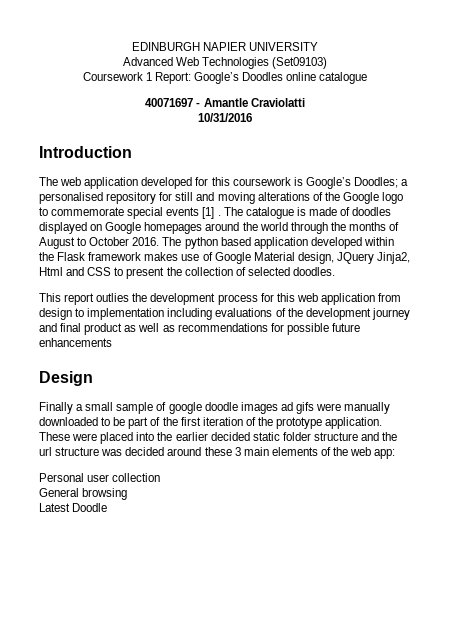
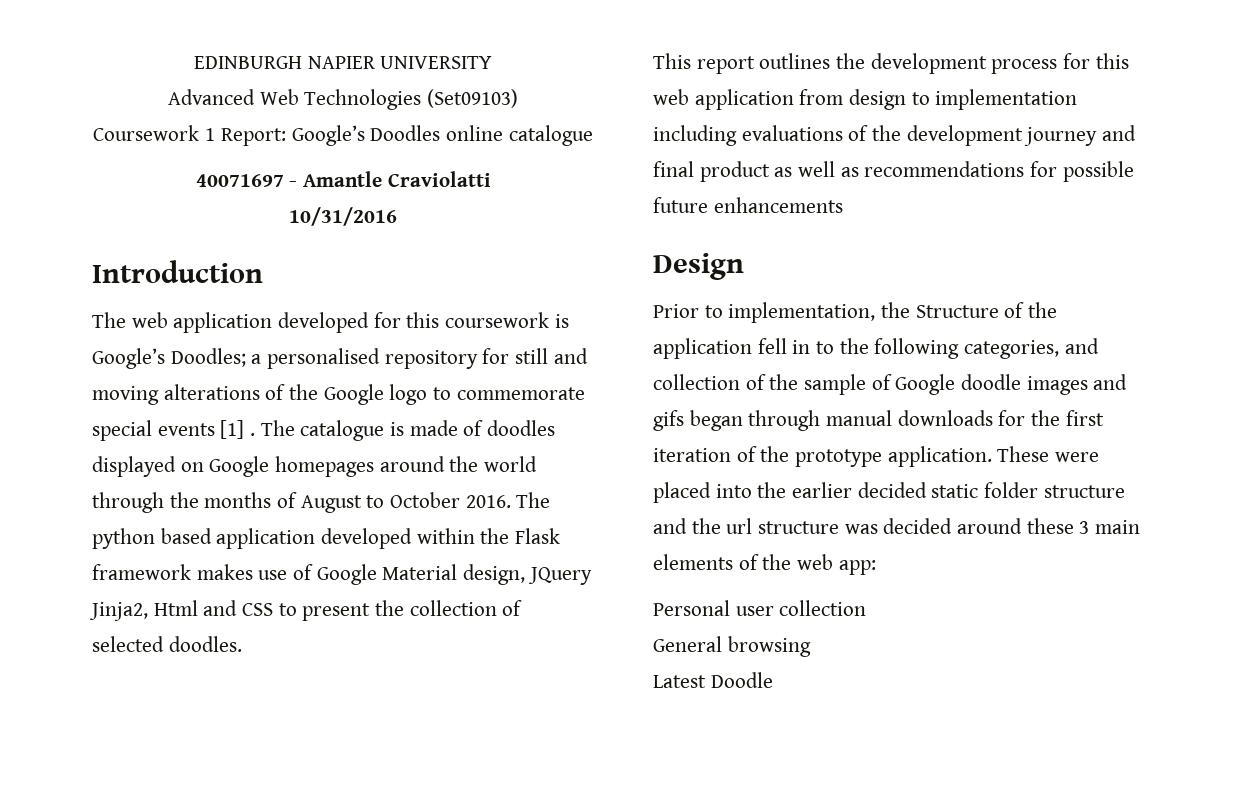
[96,293,130,302] outlies -> [759,53,831,69] outlines
[39,402,114,414] Finally a small -> [653,302,1058,323] [653,338,1099,359] [653,374,799,390] Prior to implementation, the Structure of the application fell in to the following categories, and collection of the
[168,402,202,414] google -> [895,374,956,395] Google
[280,402,391,414] [39,417,161,429] ad gifs were manually downloaded to be part of -> [1093,374,1128,390] [653,410,1026,431] and gifs began through manual downloads for

